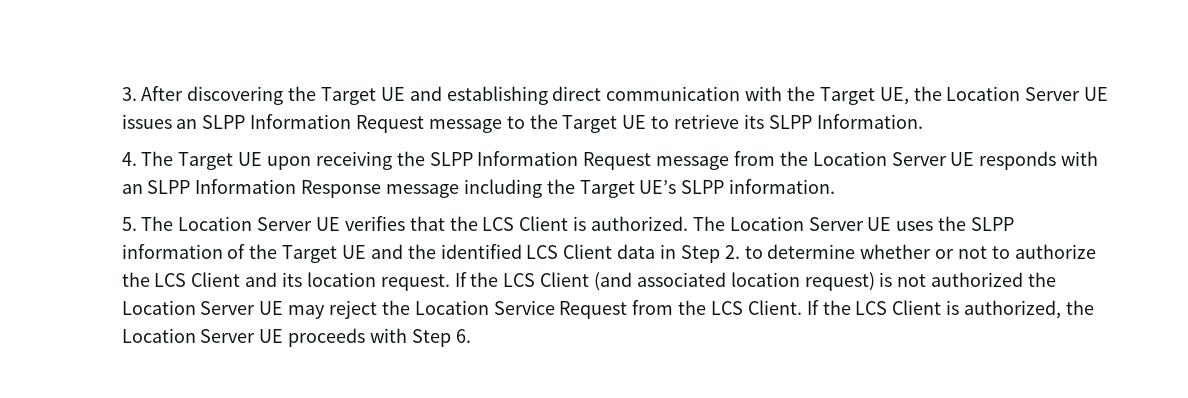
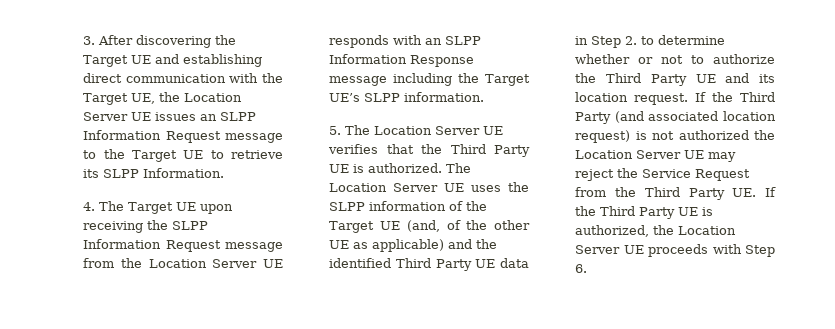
[482,216,569,231] LCS Client -> [450,144,530,157] [329,164,350,173] Third Party UE
[370,244,613,259] and the identified LCS Client -> [406,220,530,232] [329,239,498,252] [329,258,496,271] (and, of the other UE as applicable) and the identified Third Party UE
[154,272,241,287] LCS Client -> [606,73,716,86] Third Party UE
[503,272,590,287] LCS Client -> [740,92,775,102] [575,112,612,124] Third Party
[414,300,489,315] Location -> (639, 173) none
[710,300,942,315] LCS Client. If the LCS Client -> [644,187,776,200] [575,206,699,219] Third Party UE. If the Third Party UE

